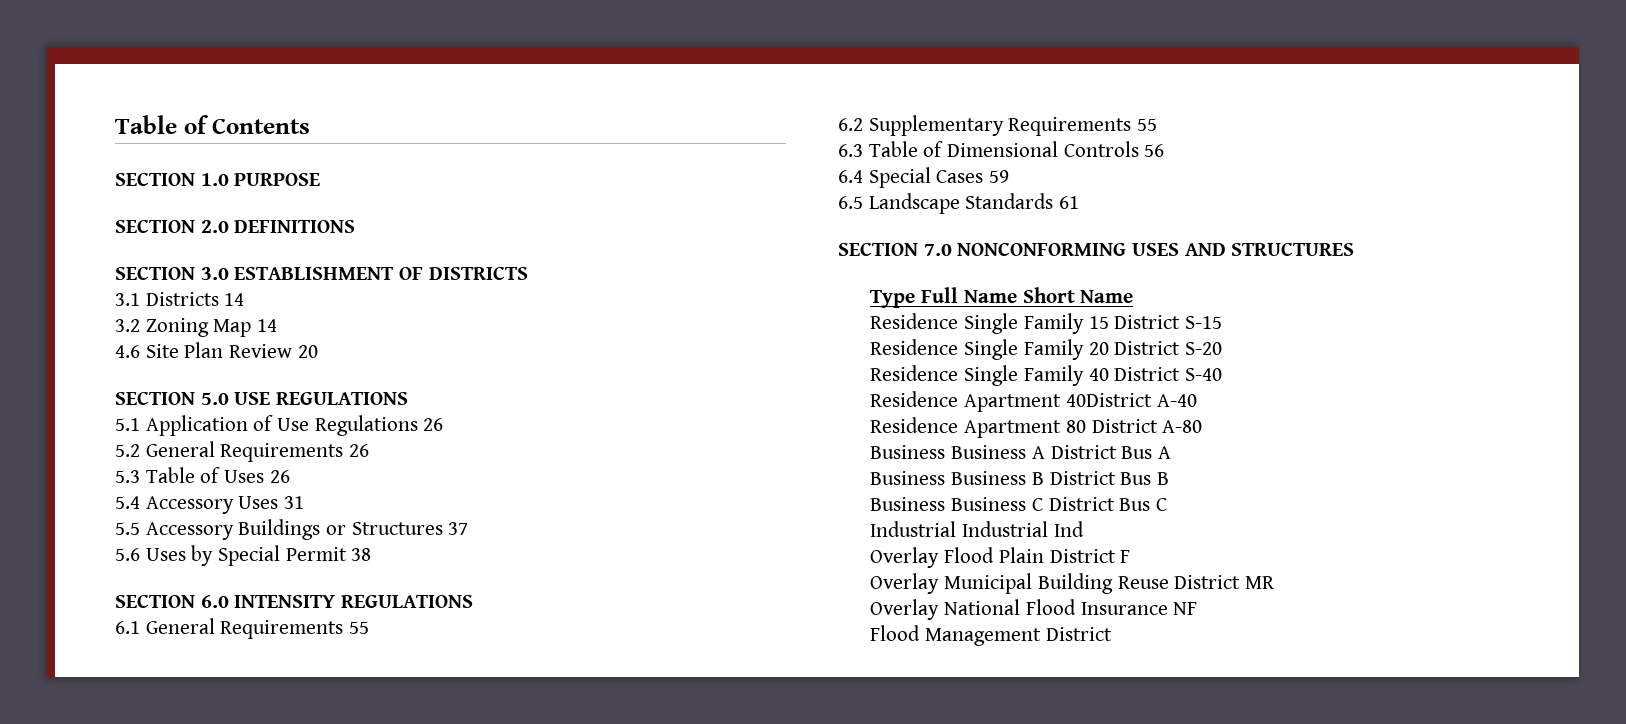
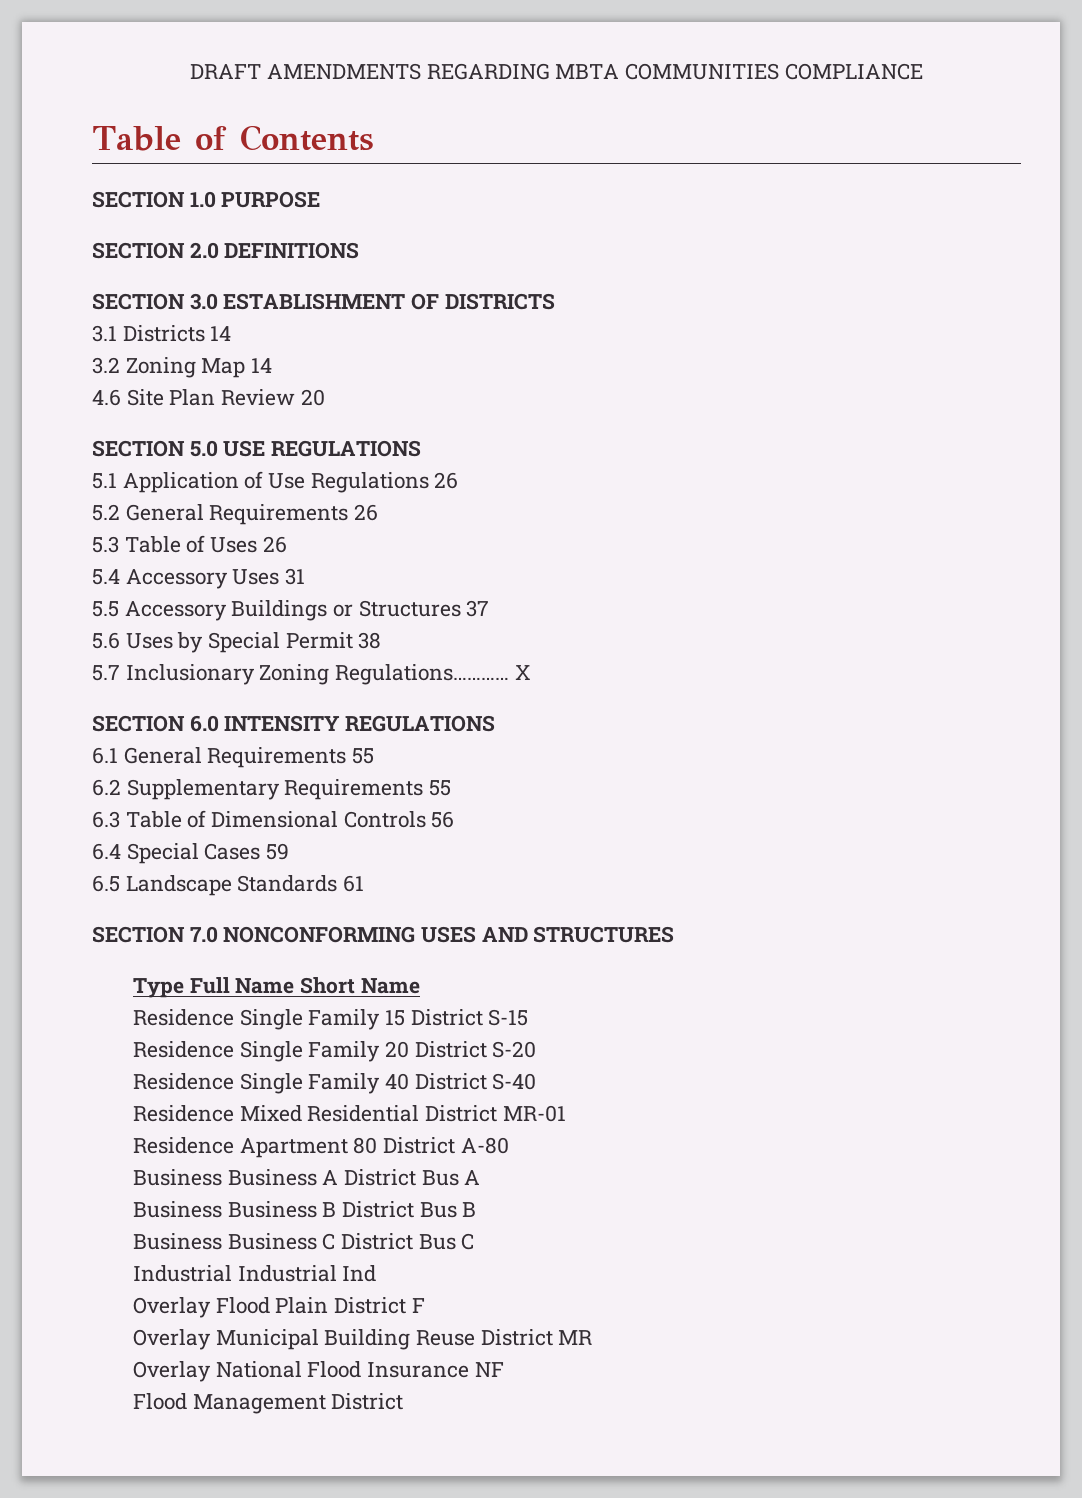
(115, 124) none -> [190,63,923,80] DRAFT AMENDMENTS REGARDING MBTA COMMUNITIES COMPLIANCE //
(372, 554) none -> [92,664,531,685] // 5.7 Inclusionary Zoning Regulations………… X
[964,393,1197,412] Apartment 40District A-40 -> [239,1105,566,1122] Mixed Residential District MR-01

